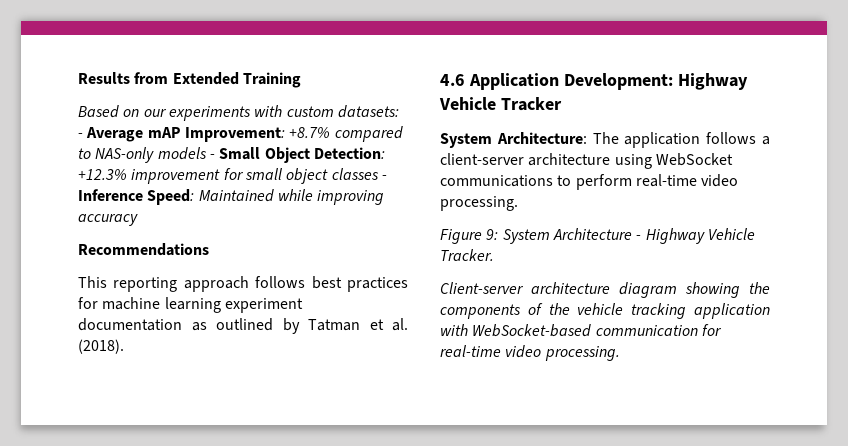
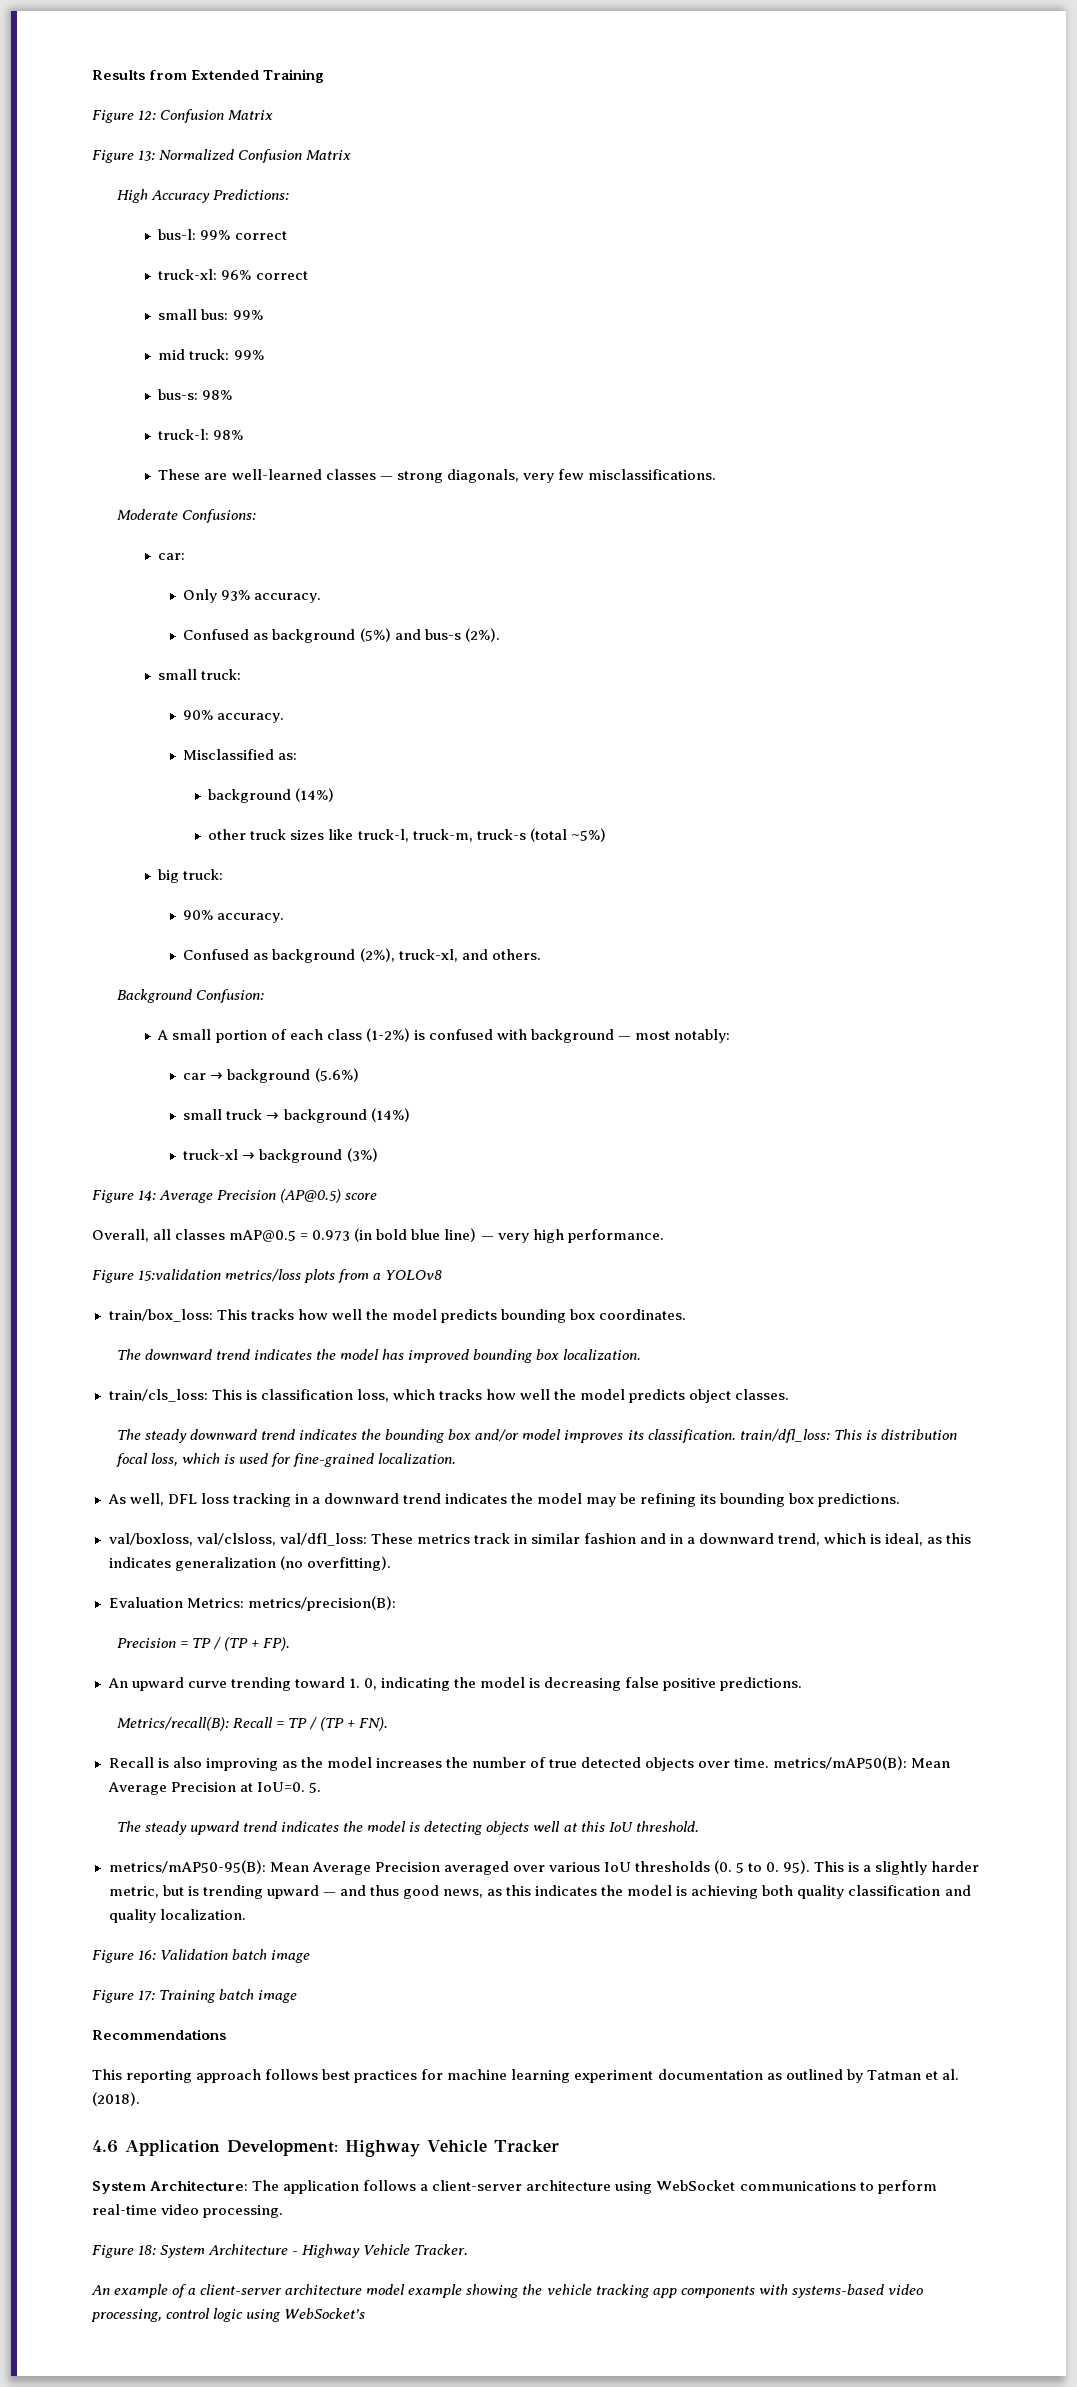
[78,105,399,121] [78,126,403,142] [78,147,385,163] [78,168,387,184] [78,189,385,205] [78,214,138,226] Based on our experiments with custom datasets: - Average mAP Improvement: +8.7% compared to NAS-only models - Small Object Detection: +12.3% improvement for small object classes - Inference Speed: Maintained while improving accuracy -> [92,109,274,123] [92,149,352,163] [116,189,290,203] [158,229,287,240] [158,269,308,280] [158,309,263,320] [158,349,264,360] [158,389,233,400] [158,429,244,440] [158,469,716,483] [116,509,257,523] [158,553,186,560] [183,589,322,603] [183,628,500,643] [158,669,242,680] [183,710,285,723] [183,749,298,760] [208,788,335,803] [208,828,606,842] [158,869,224,883] [183,910,285,923] [183,948,541,963] [116,989,265,1003] [157,1028,731,1043] [183,1068,359,1083] [183,1108,410,1123] [183,1148,378,1163] [92,1189,378,1203] [92,1228,664,1243] [92,1269,443,1283] [108,1309,687,1323] [116,1349,642,1363] [108,1389,790,1403] [116,1429,957,1443] [115,1453,457,1467] [107,1493,901,1507] [108,1533,972,1546] [108,1556,391,1571] [108,1596,396,1611] [116,1637,291,1651] [107,1677,803,1691] [116,1717,389,1731] [108,1756,951,1771] [107,1782,321,1795] [116,1821,699,1835] [108,1860,980,1875] [108,1885,971,1899] [108,1909,246,1923] [92,1949,311,1963] [92,1989,298,2003] Figure 12: Confusion Matrix // Figure 13: Normalized Confusion Matrix // High Accuracy Predictions: // bus-l: 99% correct // truck-xl: 96% correct // small bus: 99% // mid truck: 99% // bus-s: 98% // truck-l: 98% // These are well-learned classes — strong diagonals, very few misclassifications. // Moderate Confusions: // car: // Only 93% accuracy. // Confused as background (5%) and bus-s (2%). // small truck: // 90% accuracy. // Misclassified as: // background (14%) // other truck sizes like truck-l, truck-m, truck-s (total ~5%) // big truck: // 90% accuracy. // Confused as background (2%), truck-xl, and others. // Background Confusion: // A small portion of each class (1-2%) is confused with background — most notably: // car → background (5.6%) // small truck → background (14%) // truck-xl → background (3%) // Figure 14: Average Precision (AP@0.5) score // Overall, all classes mAP@0.5 = 0.973 (in bold blue line) — very high performance. // Figure 15:validation metrics/loss plots from a YOLOv8 // train/box_loss: This tracks how well the model predicts bounding box coordinates. // The downward trend indicates the model has improved bounding box localization. // train/cls_loss: This is classification loss, which tracks how well the model predicts object classes. // The steady downward trend indicates the bounding box and/or model improves its classification. train/dfl_loss: This is distribution focal loss, which is used for fine-grained localization. // As well, DFL loss tracking in a downward trend indicates the model may be refining its bounding box predictions. // val/boxloss, val/clsloss, val/dfl_loss: These metrics track in similar fashion and in a downward trend, which is ideal, as this indicates generalization (no overfitting). // Evaluation Metrics: metrics/precision(B): // Precision = TP / (TP + FP). // An upward curve trending toward 1. 0, indicating the model is decreasing false positive predictions. // Metrics/recall(B): Recall = TP / (TP + FN). // Recall is also improving as the model increases the number of true detected objects over time. metrics/mAP50(B): Mean Average Precision at IoU=0. 5. // The steady upward trend indicates the model is detecting objects well at this IoU threshold. // metrics/mAP50-95(B): Mean Average Precision averaged over various IoU thresholds (0. 5 to 0. 95). This is a slightly harder metric, but is trending upward — and thus good news, as this indicates the model is achieving both quality classification and quality localization. // Figure 16: Validation batch image // Figure 17: Training batch image
[486,229,499,240] 9: -> [138,2245,157,2255] 18:
[440,282,770,298] [440,303,770,319] [440,324,722,337] [440,345,620,361] Client-server architecture diagram showing the components of the vehicle tracking application with WebSocket-based communication for real-time video processing. -> [91,2284,923,2298] [91,2308,366,2322] An example of a client-server architecture model example showing the vehicle tracking app components with systems-based video processing, control logic using WebSocket’s

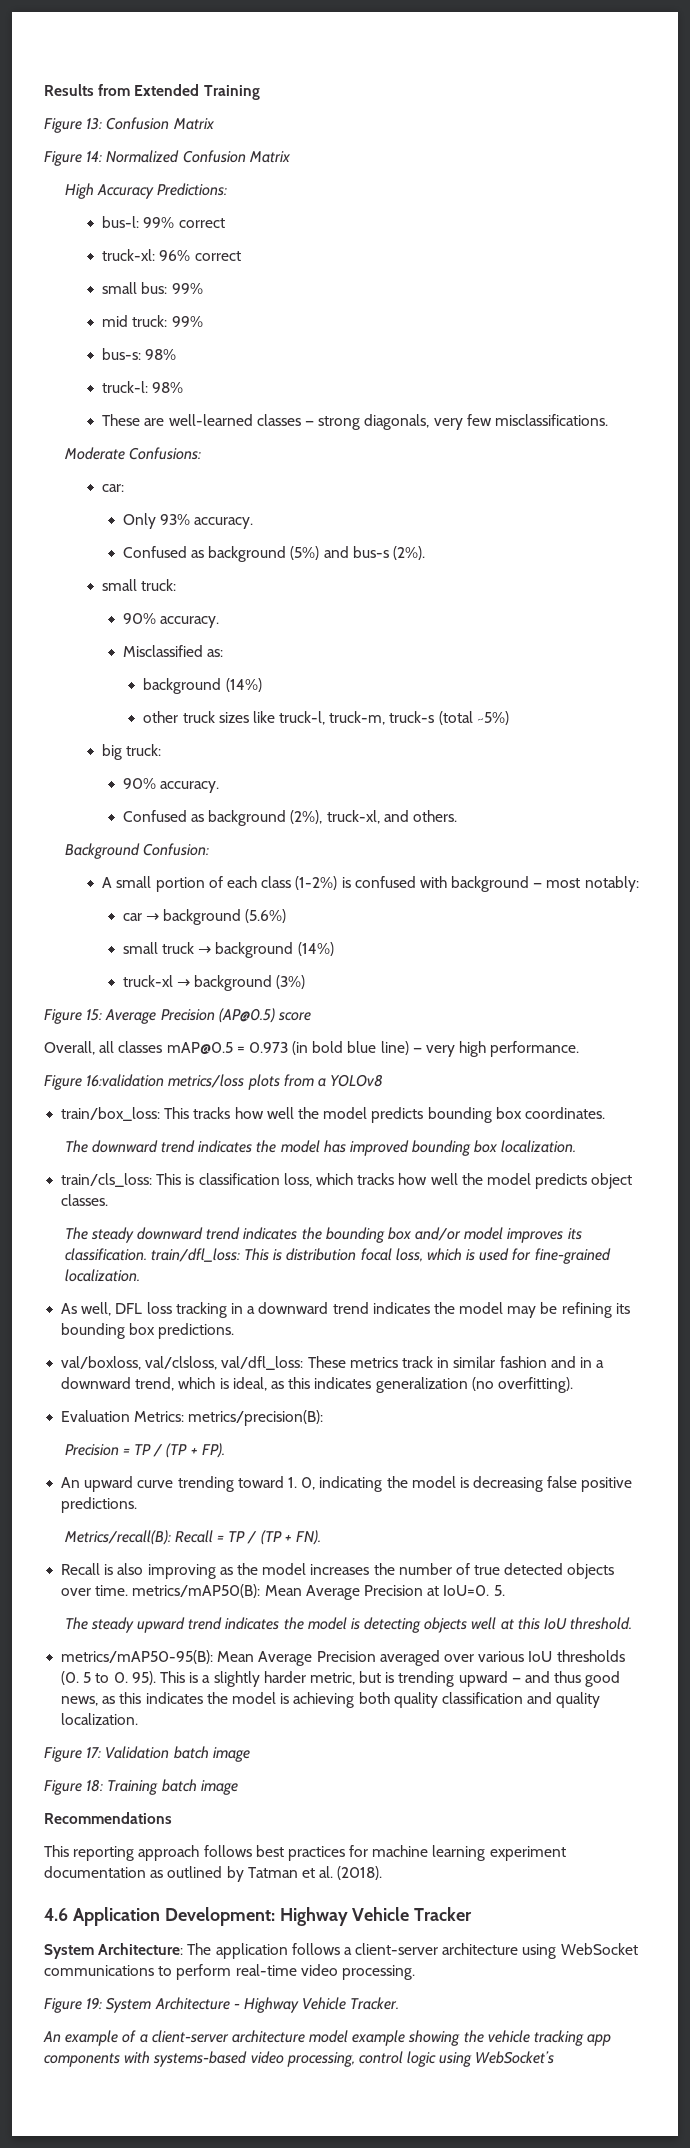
[138,110,157,120] 12: -> [86,117,103,130] 13:
[138,150,156,161] 13: -> [86,151,103,162] 14:
[138,1190,157,1201] 14: -> [86,1009,103,1021] 15:
[138,1269,222,1281] 15:validation -> [86,1074,165,1087] 16:validation
[138,1950,157,1960] 16: -> [86,1747,102,1758] 17:
[138,1990,156,2001] 17: -> [86,1779,104,1792] 18:
[138,2245,157,2255] 18: -> [86,1997,103,2009] 19:

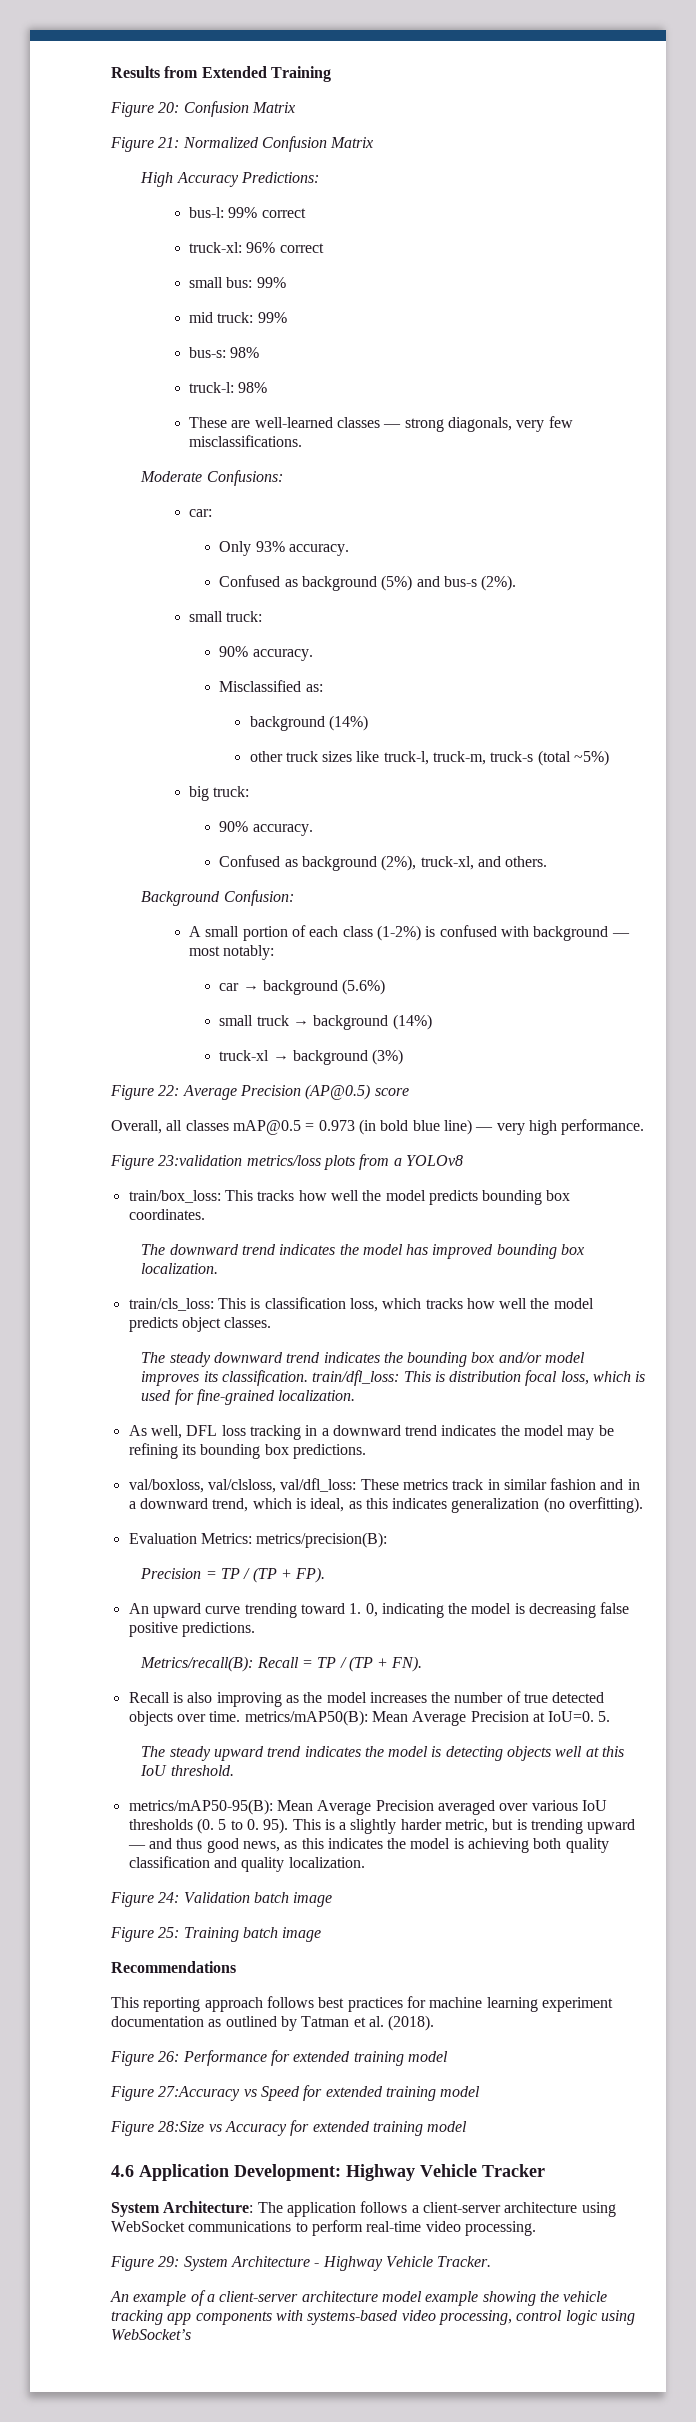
[86,117,103,130] 13: -> [158,102,180,113] 20:
[86,151,103,162] 14: -> [158,137,180,148] 21:
[86,1009,103,1021] 15: -> [158,1085,180,1096] 22:
[86,1074,165,1087] 16:validation -> [158,1155,243,1166] 23:validation
[86,1747,102,1758] 17: -> [158,1892,180,1903] 24:
[86,1779,104,1792] 18: -> [158,1927,180,1938] 25:
(383, 1873) none -> [110,2050,448,2066] [110,2085,481,2101] [110,2120,468,2136] // Figure 26: Performance for extended training model // Figure 27:Accuracy vs Speed for extended training model // Figure 28:Size vs Accuracy for extended training model
[86,1997,103,2009] 19: -> [158,2256,180,2267] 29:

